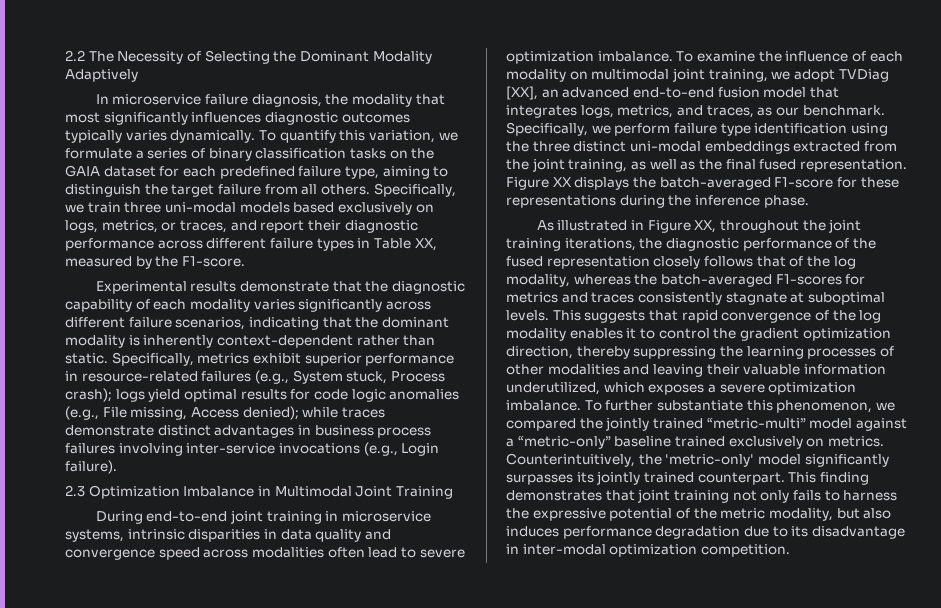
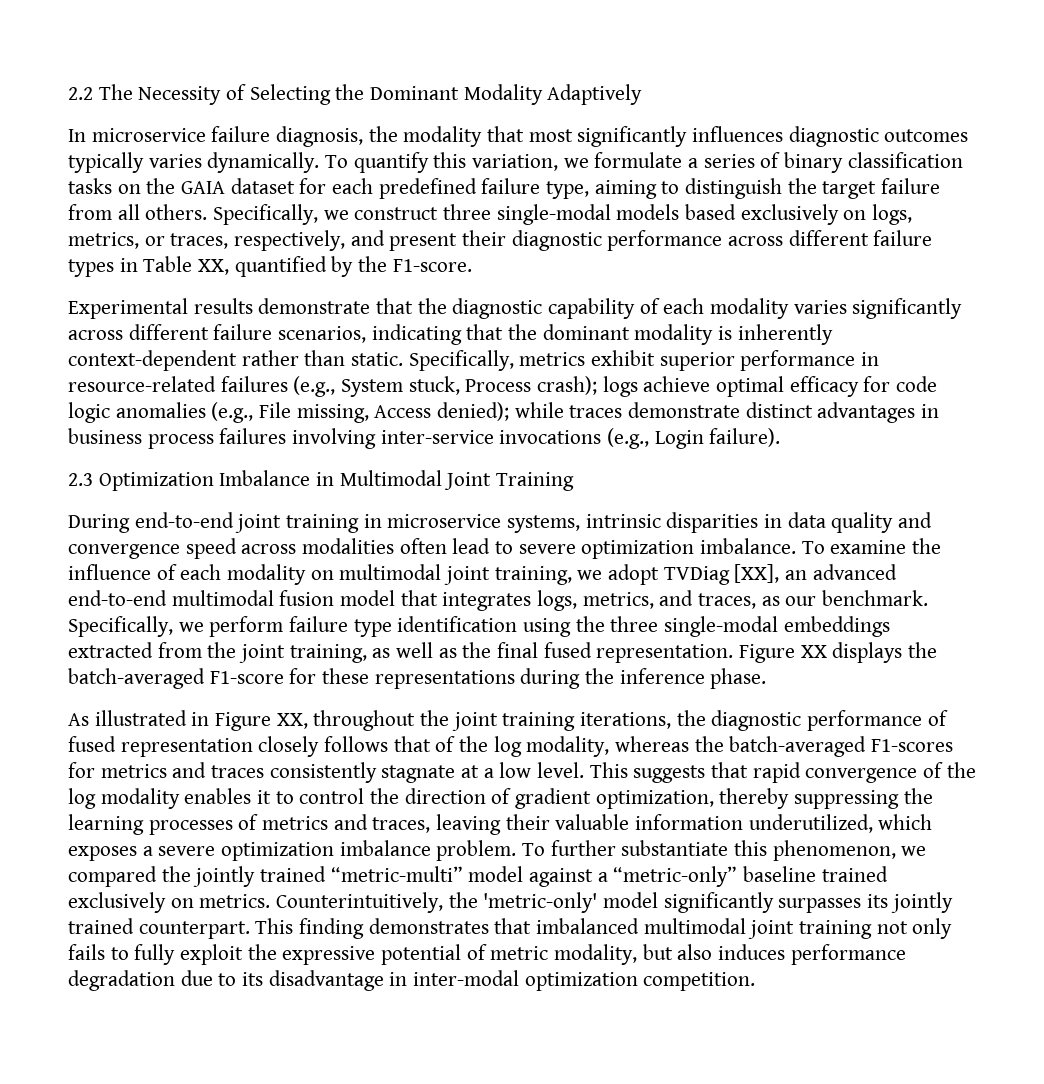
[87,202,236,213] train three uni-modal -> [354,204,611,225] construct three single-modal
[230,220,305,233] and report -> [234,230,458,251] respectively, and present
[65,256,132,267] measured -> [234,256,327,277] quantified
[148,389,287,402] yield optimal results -> [643,376,859,397] achieve optimal efficacy
(714, 92) none -> [171,590,274,606] multimodal
[573,141,701,152] distinct uni-modal -> [664,616,779,637] single-modal
[852,238,876,249] the -> (948, 718) none
[807,292,885,305] [506,310,549,321] suboptimal levels. -> [483,762,585,778] a low level.
[739,328,891,341] [506,346,573,359] gradient optimization direction, -> [404,788,714,809] direction of gradient optimization,
[506,364,650,375] other modalities and -> [262,814,431,833] metrics and traces,
[506,400,581,411] imbalance. -> [339,840,517,861] imbalance problem.
(635, 495) none -> [536,918,746,934] imbalanced multimodal
[843,490,898,501] harness -> [134,944,244,965] fully exploit
[693,508,717,519] the -> (487, 952) none

